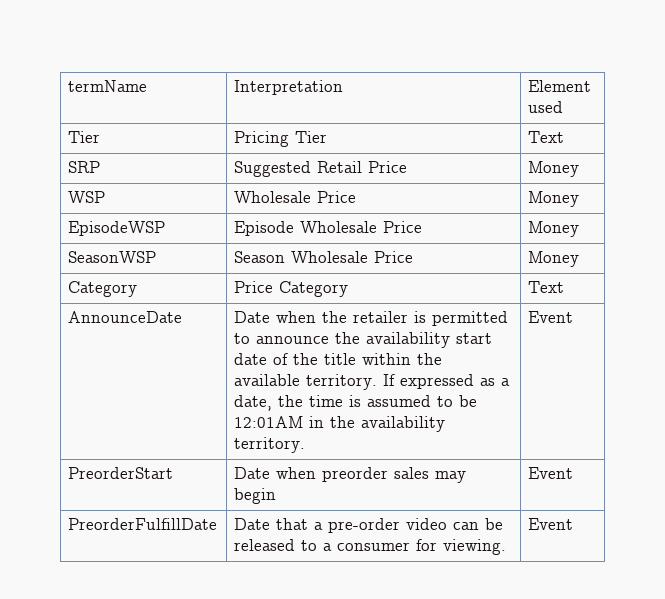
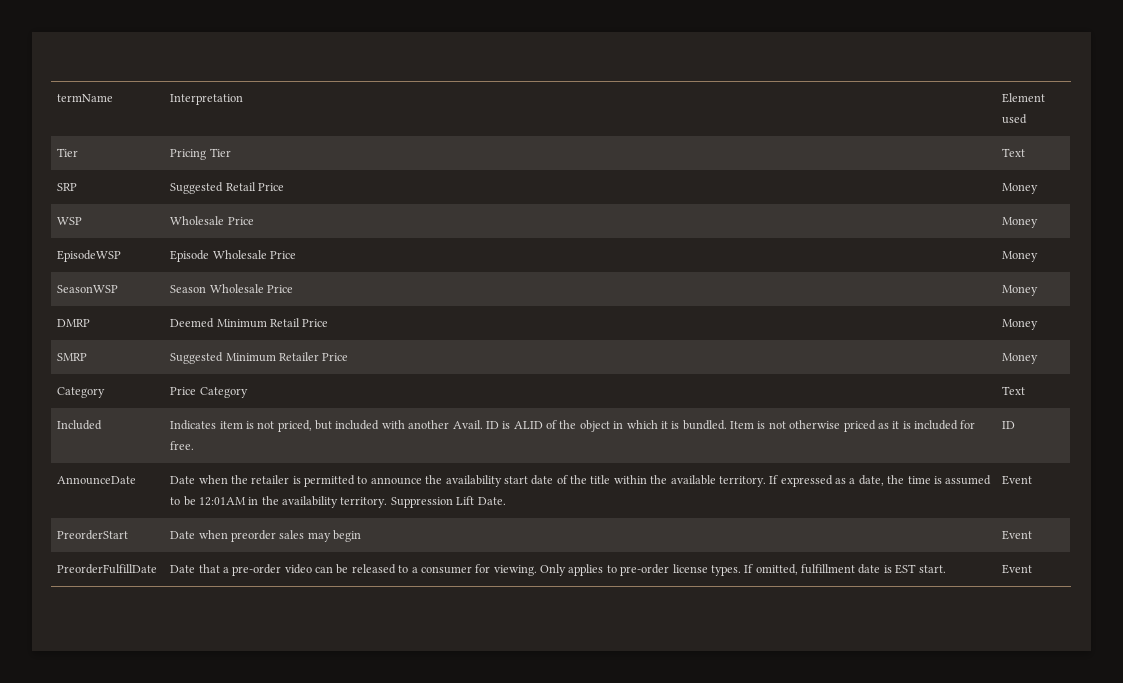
[68,281,138,297] [234,281,349,297] [528,281,565,293] Category | Price Category | Text -> [57,319,91,327] [170,318,329,328] [1002,319,1039,330] [57,353,88,361] [170,352,349,364] [1002,353,1039,364] [57,387,106,398] [170,387,248,398] [1002,386,1026,395] [57,420,103,430] [170,420,976,432] [170,441,195,450] [1002,421,1016,429] DMRP | Deemed Minimum Retail Price | Money // SMRP | Suggested Minimum Retailer Price | Money // Category | Price Category | Text // Included | Indicates item is not priced, but included with another Avail. ID is ALID of the object in which it is bundled. Item is not otherwise priced as it is included for free. | ID
(306, 445) none -> [390,496,506,508] Suppression Lift Date.
(507, 547) none -> [540,564,946,576] Only applies to pre-order license types. If omitted, fulfillment date is EST start.

